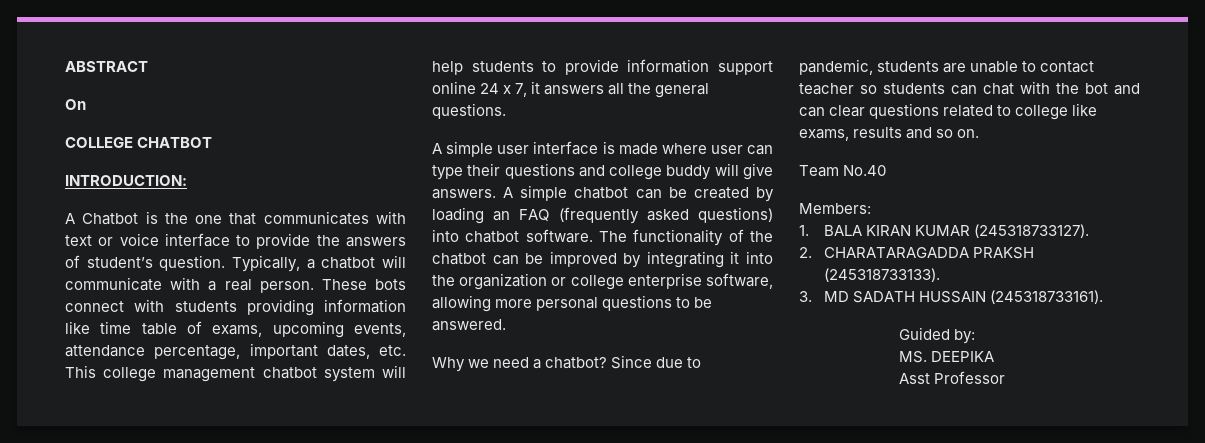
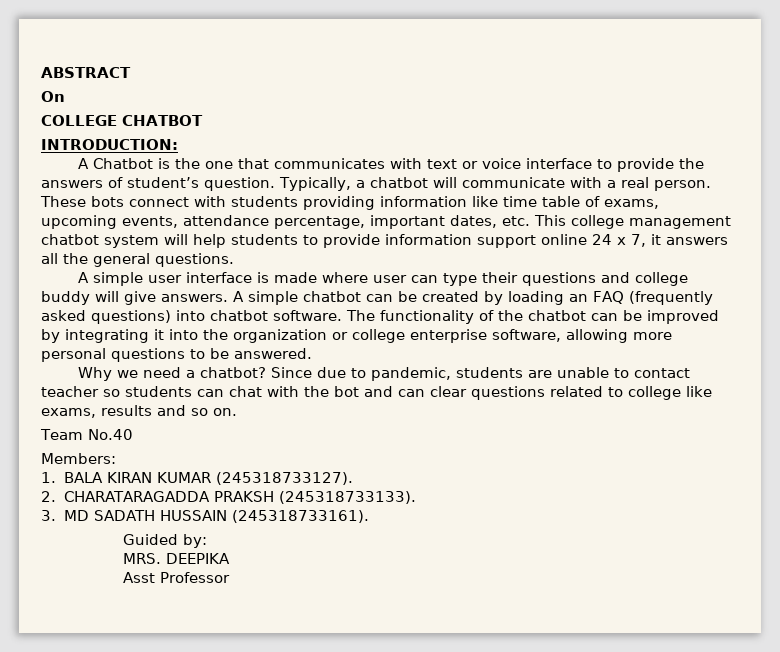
[898,351,927,363] MS. -> [122,553,161,564] MRS.

